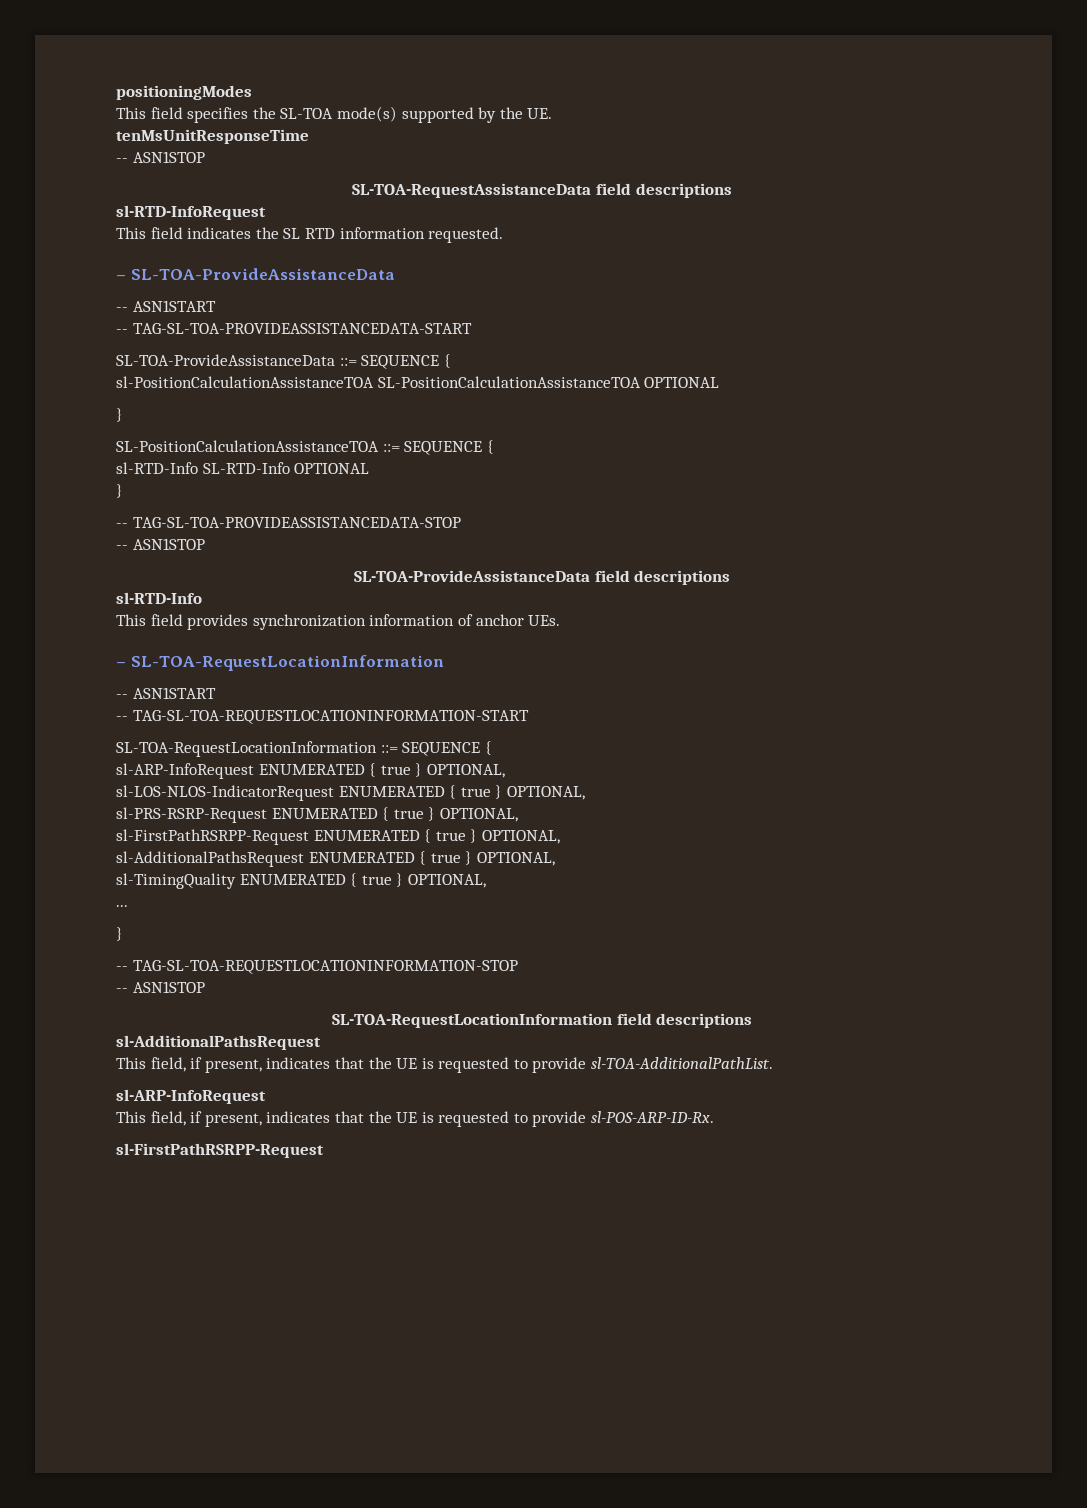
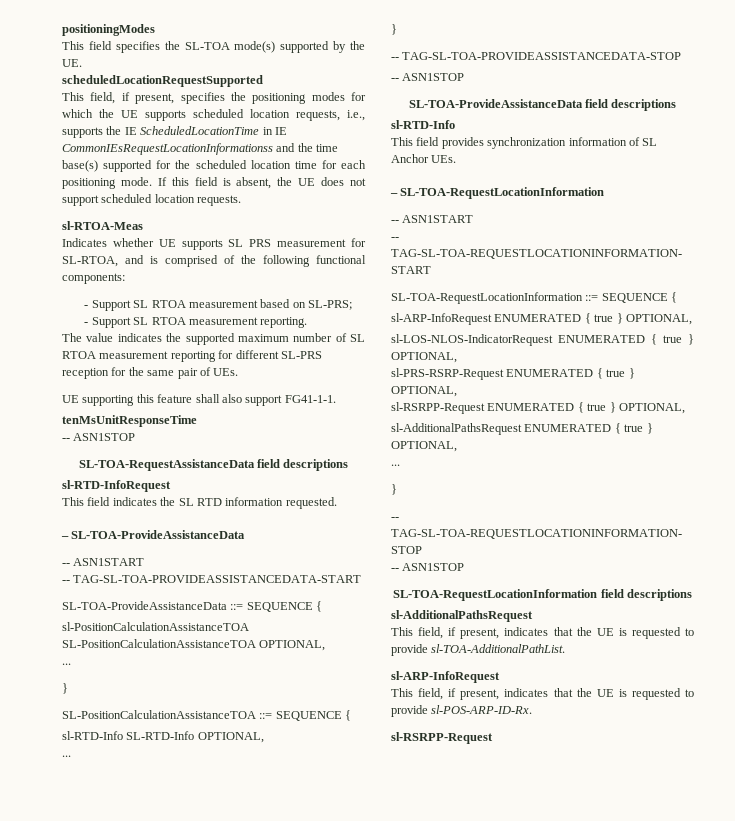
(553, 113) none -> [62,75,263,87] [62,92,366,104] [62,109,365,121] [62,126,287,138] [62,143,339,155] [62,160,366,172] [62,177,366,189] [62,194,242,206] [62,221,143,230] [62,238,366,250] [62,255,366,267] [62,273,125,284] [84,299,353,311] [84,317,308,328] [62,333,365,345] [62,350,322,362] [62,367,239,379] [62,394,336,406] // scheduledLocationRequestSupported // This field, if present, specifies the positioning modes for which the UE supports scheduled location requests, i.e., supports the IE ScheduledLocationTime in IE CommonIEsRequestLocationInformationss and the time base(s) supported for the scheduled location time for each positioning mode. If this field is absent, the UE does not support scheduled location requests. // sl-RTOA-Meas // Indicates whether UE supports SL PRS measurement for SL-RTOA, and is comprised of the following functional components: // - Support SL RTOA measurement based on SL-PRS; // - Support SL RTOA measurement reporting. // The value indicates the supported maximum number of SL RTOA measurement reporting for different SL-PRS reception for the same pair of UEs. // UE supporting this feature shall also support FG41-1-1.
[644,377,720,388] OPTIONAL -> [259,640,326,651] [62,663,71,665] OPTIONAL, // ...
[294,463,370,474] OPTIONAL -> [197,732,264,743] [62,755,71,757] OPTIONAL, // ...
[475,614,524,626] anchor -> [642,138,658,146] [391,154,429,163] SL Anchor
[116,829,309,845] sl-FirstPathRSRPP-Request -> [391,402,485,414] sl-RSRPP-Request
[116,873,486,889] // sl-TimingQuality ENUMERATED { true } OPTIONAL, -> (457, 446) none
[116,1143,324,1158] sl-FirstPathRSRPP-Request -> [391,732,493,744] sl-RSRPP-Request

